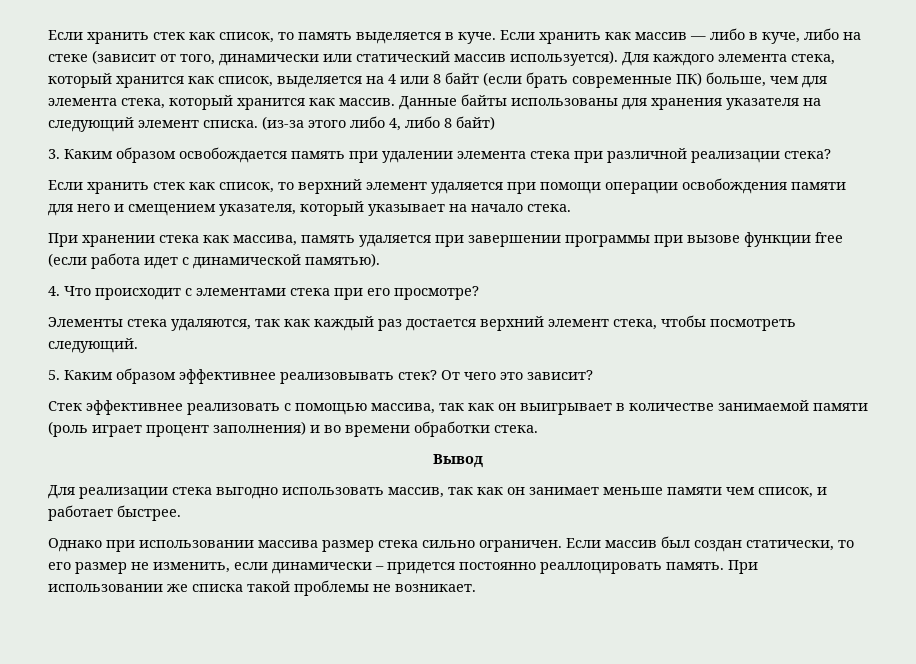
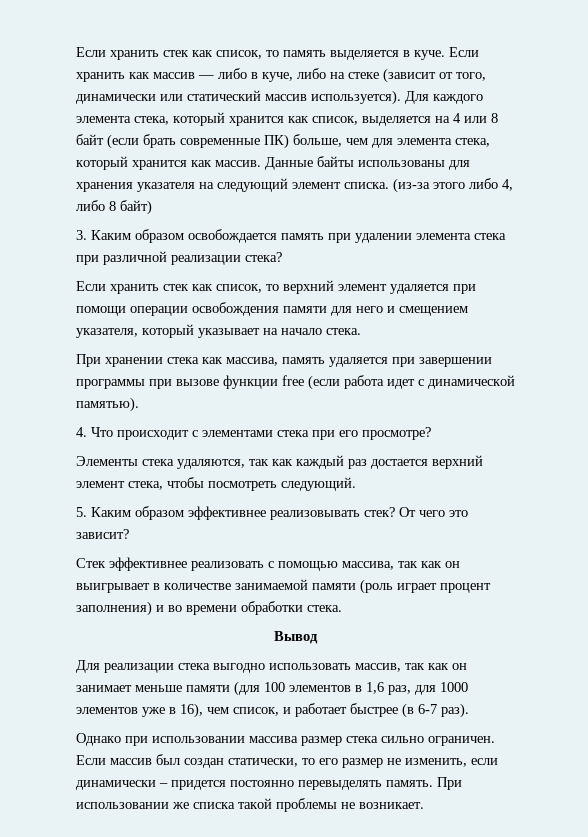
[726,487,827,498] [48,505,181,521] чем список, и работает быстрее. -> [234,681,468,696] [76,703,469,718] (для 100 элементов в 1,6 раз, для 1000 элементов уже в 16), чем список, и работает быстрее (в 6-7 раз).
[540,562,662,574] реаллоцировать -> [298,780,382,790] перевыделять

